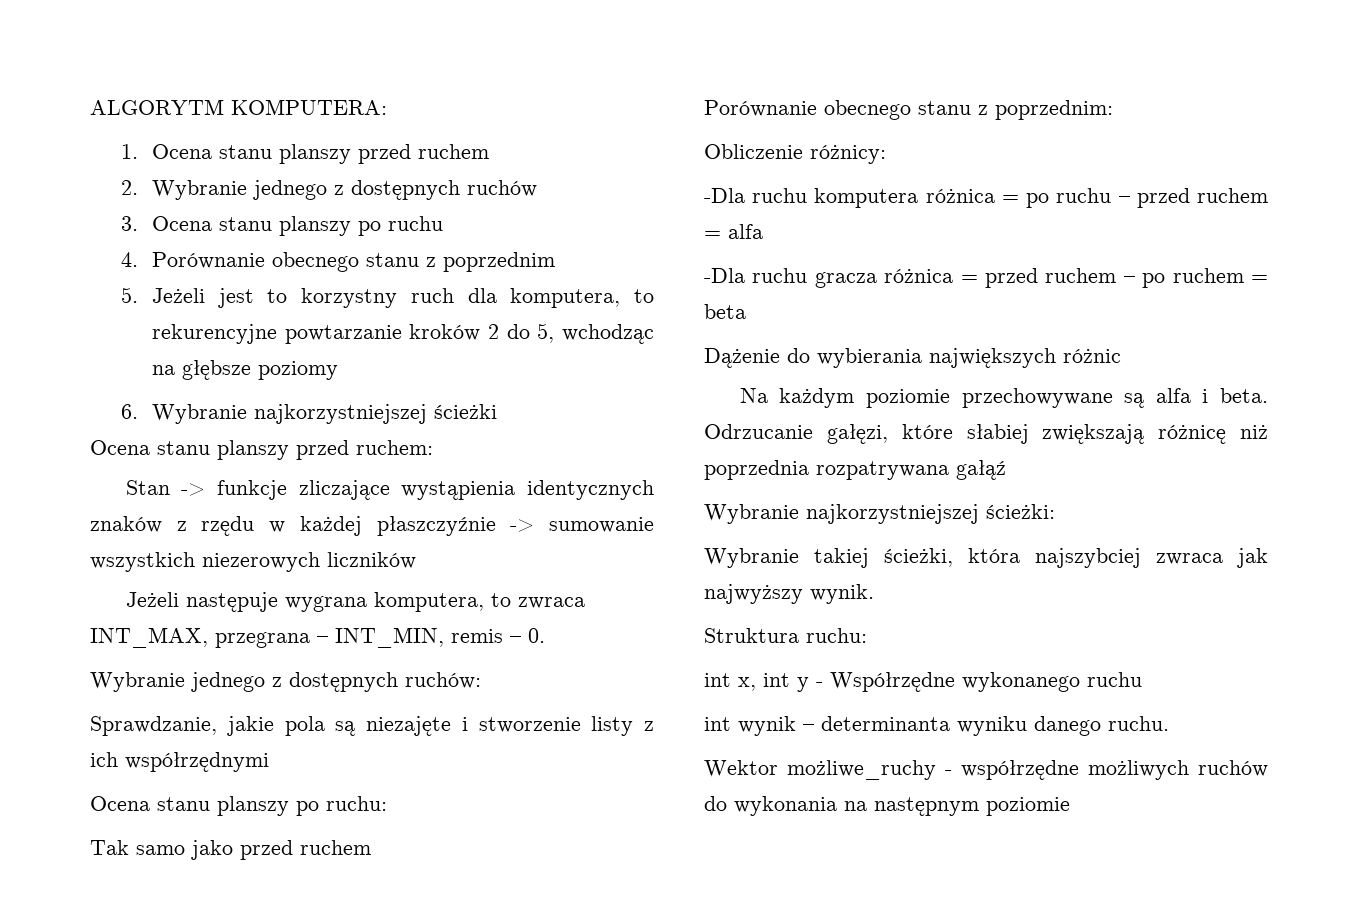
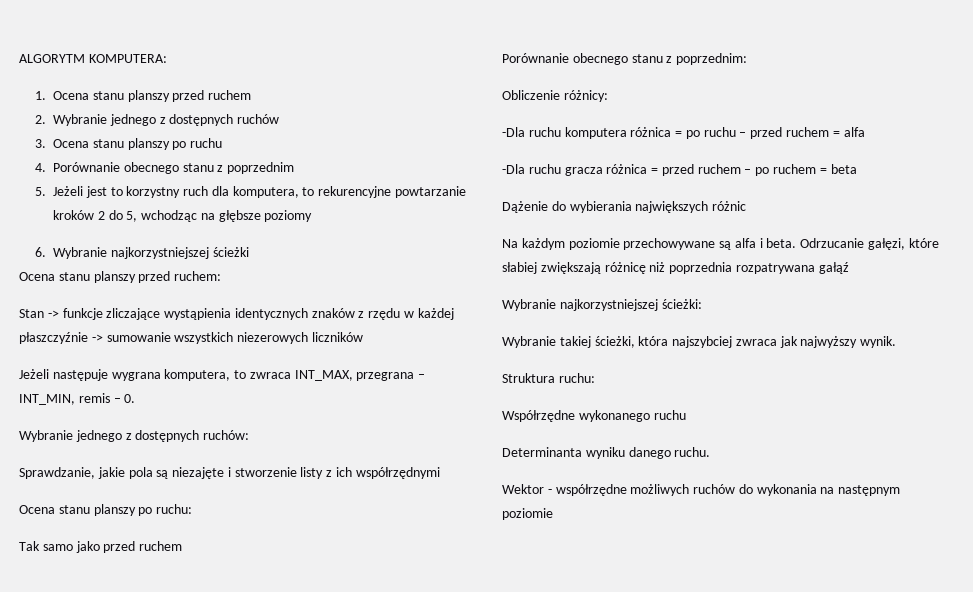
[704,673,823,692] int x, int y - -> (595, 378) none
[704,716,950,736] int wynik – determinanta -> [502,447,582,457] Determinanta
[787,760,936,780] możliwe_ruchy -> (544, 489) none

